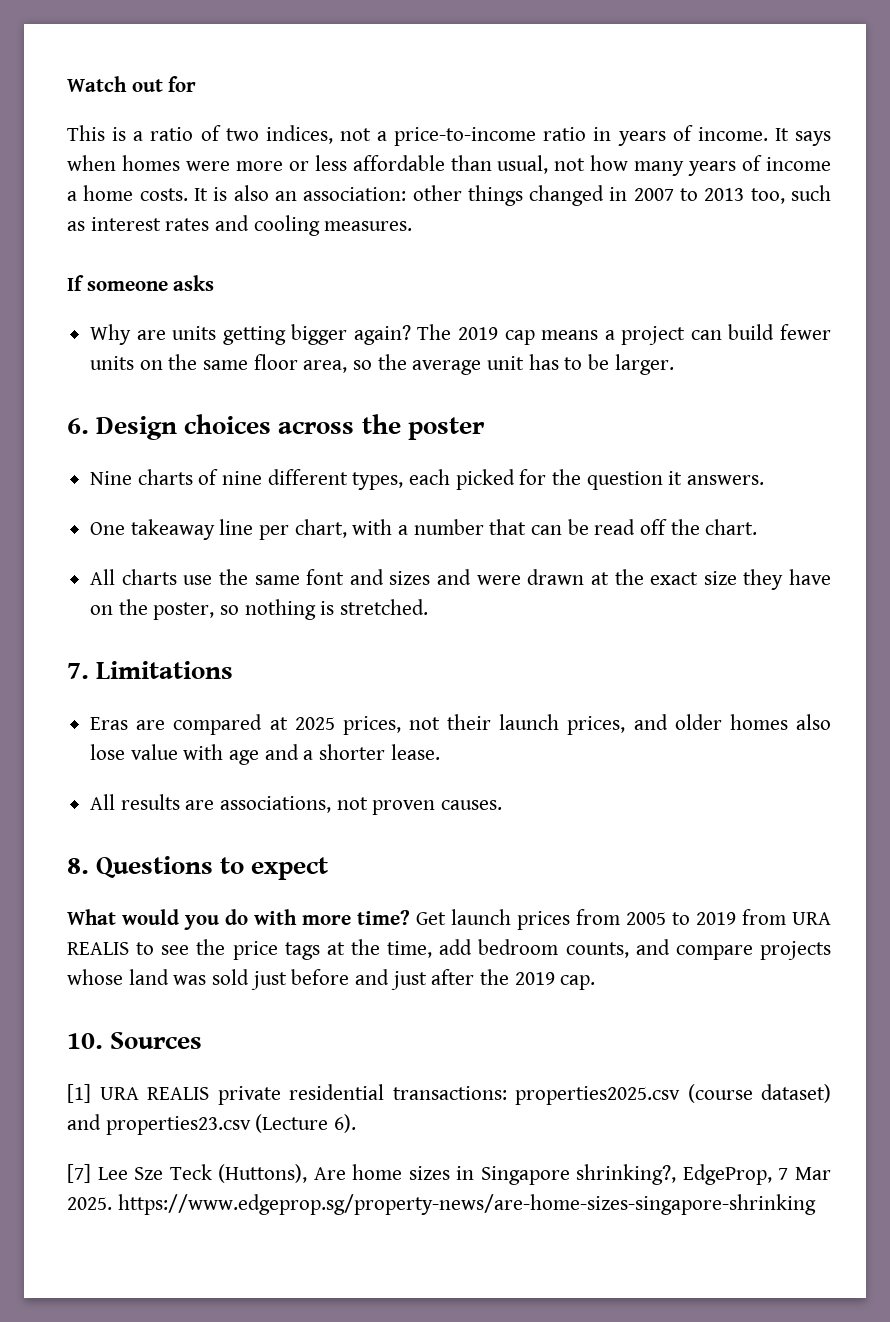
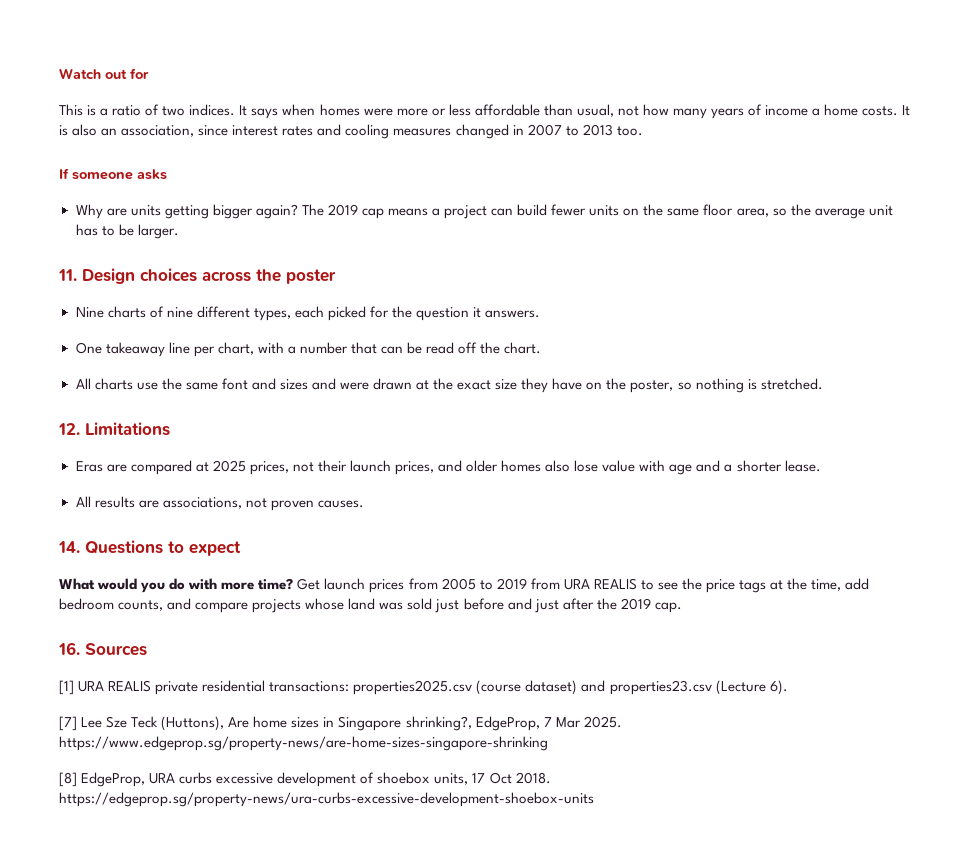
[265,125,768,146] indices, not a price-to-income ratio in years of income. -> [189,104,236,116] indices.
[303,185,523,206] association: other things -> [121,124,452,139] association, since interest rates and cooling measures
[750,185,831,204] [67,215,413,236] too, such as interest rates and cooling measures. -> [616,126,643,136] too.
[67,418,89,434] 6. -> [58,269,77,281] 11.
[67,663,89,679] 7. -> [58,423,80,435] 12.
[67,858,89,874] 8. -> [58,541,80,553] 14.
[67,1033,103,1049] 10. -> [58,642,80,655] 16.
(816, 1204) none -> [59,772,551,787] [59,792,594,807] // [8] EdgeProp, URA curbs excessive development of shoebox units, 17 Oct 2018. https://edgeprop.sg/property-news/ura-curbs-excessive-development-shoebox-units

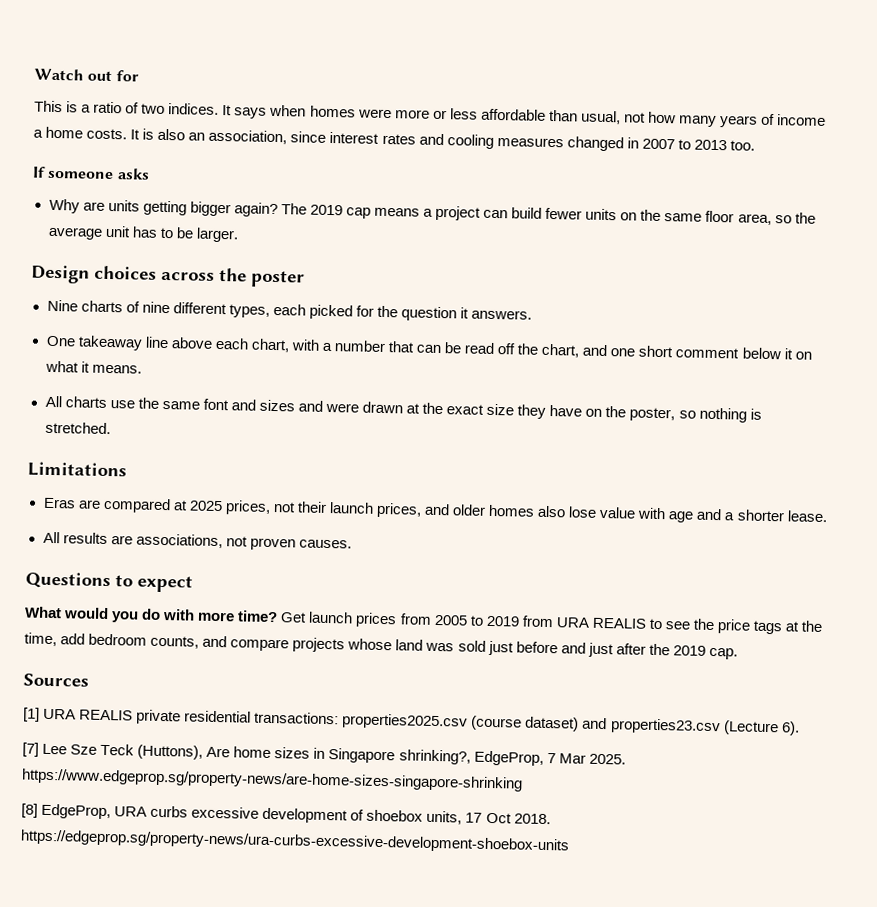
[58,269,77,281] 11. -> (239, 235) none
[193,346,215,357] per -> [170,337,249,350] above each
[504,342,542,354] chart. -> [541,343,812,360] [44,360,142,374] chart, and one short comment below it on what it means.
[58,423,80,435] 12. -> (111, 428) none
[58,541,80,553] 14. -> (352, 544) none
[58,642,80,655] 16. -> (738, 653) none

